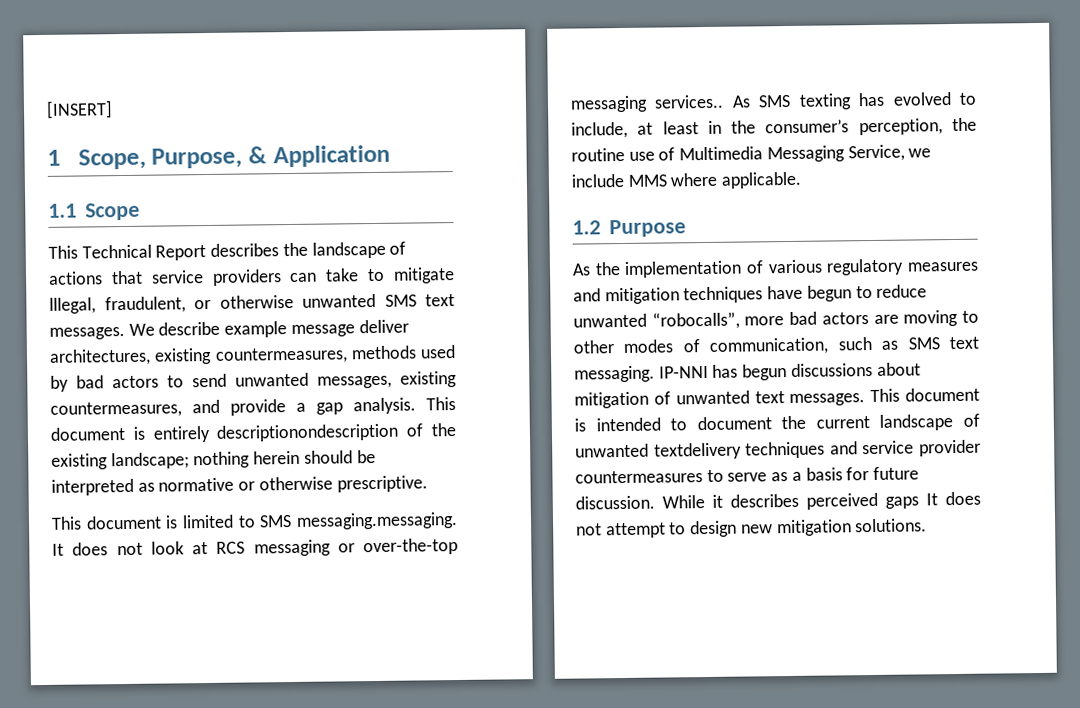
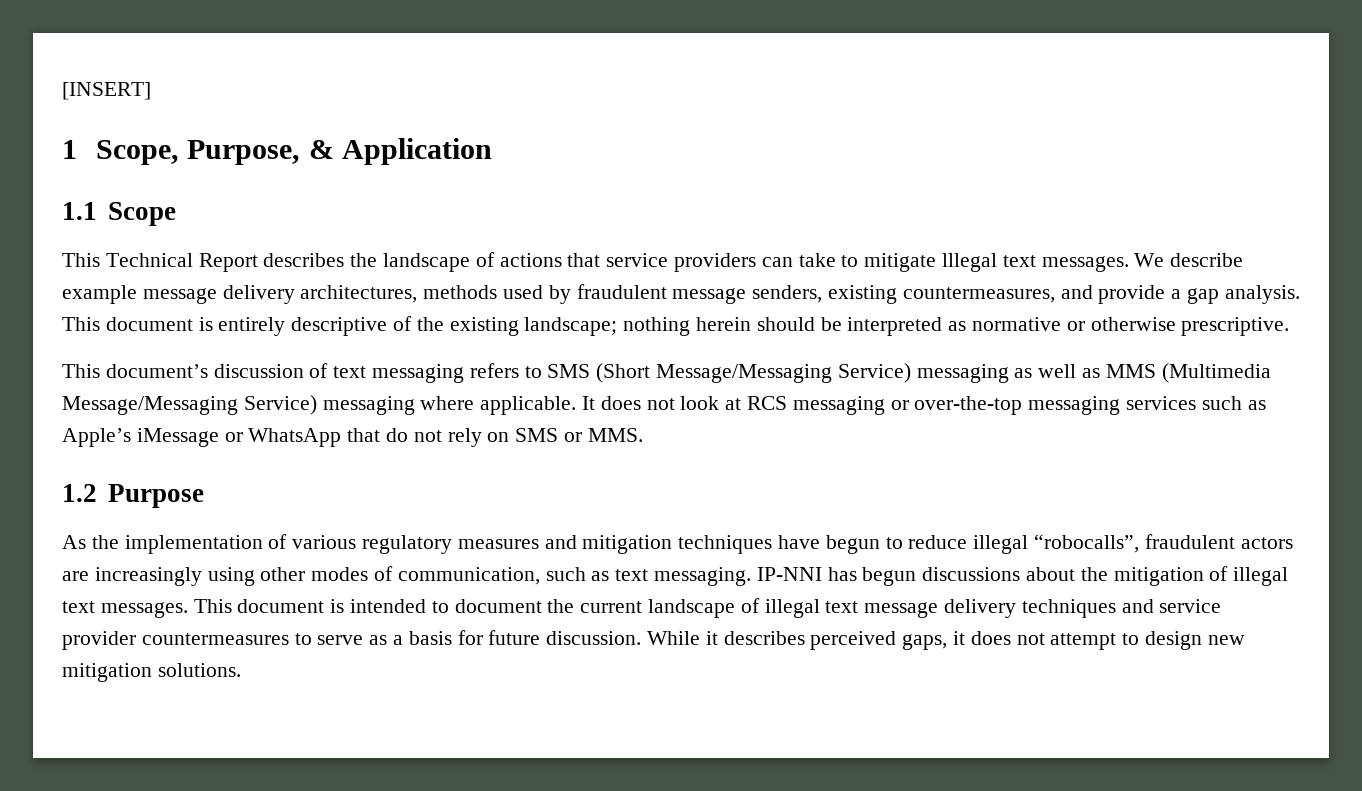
[49,293,417,314] lllegal, fraudulent, or otherwise unwanted SMS -> [942,253,998,272] lllegal
[358,319,409,334] [49,345,456,366] [50,372,392,392] deliver architectures, existing countermeasures, methods used by bad actors to send unwanted messages, -> [222,284,823,304] delivery architectures, methods used by fraudulent message senders,
[216,423,400,442] descriptionondescription -> [291,317,388,336] descriptive
[85,512,458,530] document is limited to SMS messaging.messaging. -> [105,363,1271,383] [62,395,577,415] document’s discussion of text messaging refers to SMS (Short Message/Messaging Service) messaging as well as MMS (Multimedia Message/Messaging Service) messaging where applicable.
[654,92,978,110] [571,117,977,139] [571,144,932,163] [571,171,803,189] services.. As SMS texting has evolved to include, at least in the consumer’s perception, the routine use of Multimedia Messaging Service, we include MMS where applicable. -> [1126,396,1266,410] [62,428,643,447] services such as Apple’s iMessage or WhatsApp that do not rely on SMS or MMS.
[573,309,979,330] unwanted “robocalls”, more bad actors are moving to -> [973,534,1293,554] [62,567,255,586] illegal “robocalls”, fraudulent actors are increasingly using
[907,337,940,350] SMS -> (610, 576) none
(921, 369) none -> [1080,567,1108,581] the
[675,390,750,405] unwanted -> [1233,567,1289,586] illegal
[575,442,742,460] unwanted textdelivery -> [764,599,1017,618] illegal text message delivery
[885,493,938,509] gaps It -> [902,631,966,650] gaps, it

